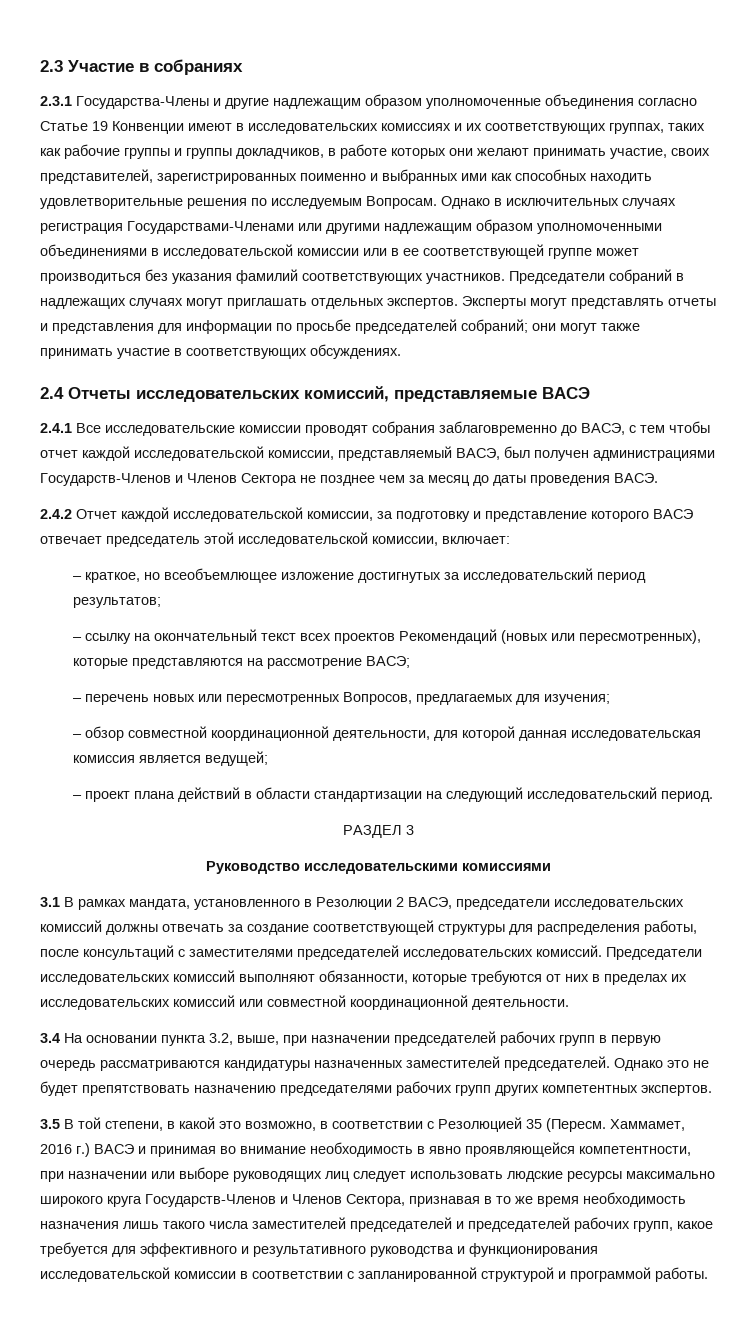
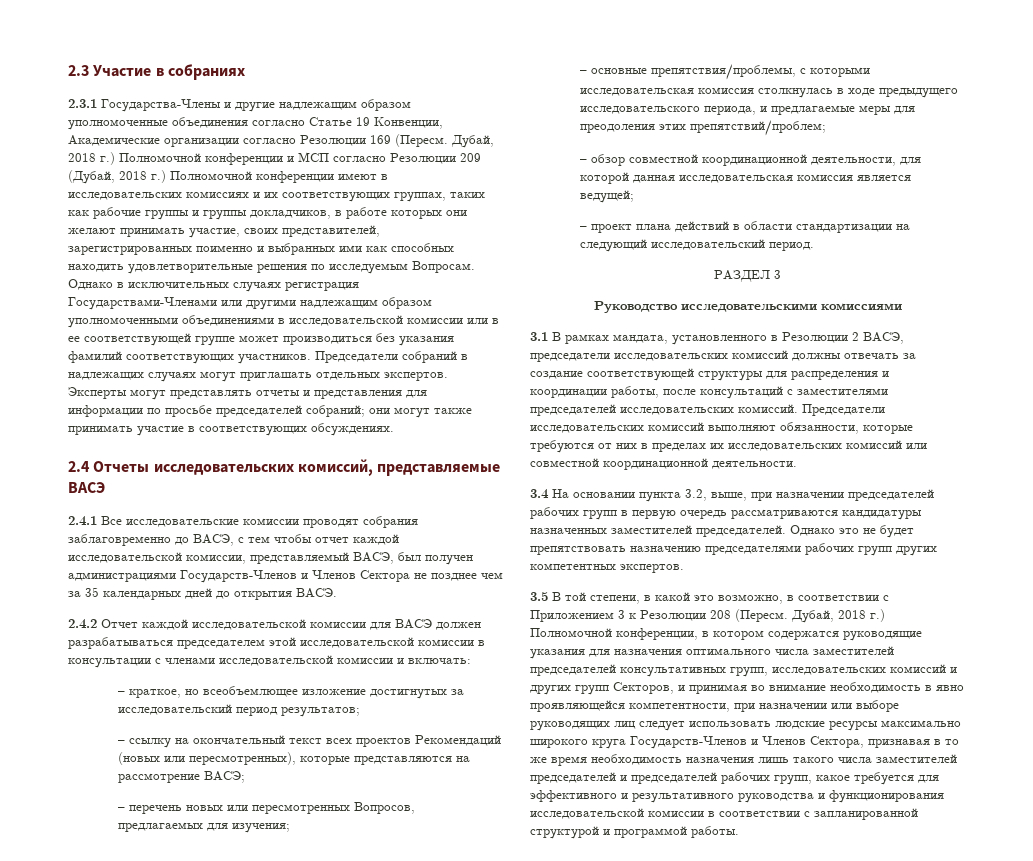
[112,121,184,134] Конвенции -> [374,117,443,129] [68,134,494,148] [68,152,481,165] [68,170,334,184] Конвенции, Академические организации согласно Резолюции 169 (Пересм. Дубай, 2018 г.) Полномочной конференции и МСП согласно Резолюции 209 (Дубай, 2018 г.) Полномочной конференции
[428,475,610,486] месяц до даты проведения -> [85,587,292,600] 35 календарных дней до открытия
[307,509,693,522] [40,532,510,547] комиссии, за подготовку и представление которого ВАСЭ отвечает председатель этой исследовательской комиссии, включает: -> [310,619,481,630] [68,637,485,649] [68,655,471,668] комиссии для ВАСЭ должен разрабатываться председателем этой исследовательской комиссии в консультации с членами исследовательской комиссии и включать:
(610, 699) none -> [579,64,870,80] [579,87,958,98] [579,105,915,115] [579,120,826,136] // – основные препятствия/проблемы, с которыми исследовательская комиссия столкнулась в ходе предыдущего исследовательского периода, и предлагаемые меры для преодоления этих препятствий/проблем;
(640, 929) none -> [882,371,889,377] [530,389,607,398] и координации
[438,1117,685,1132] [40,1143,134,1157] Резолюцией 35 (Пересм. Хаммамет, 2016 г.) ВАСЭ -> [530,609,885,623] [530,628,922,641] [530,646,894,659] [530,664,957,677] [530,682,674,695] Приложением 3 к Резолюции 208 (Пересм. Дубай, 2018 г.) Полномочной конференции, в котором содержатся руководящие указания для назначения оптимального числа заместителей председателей консультативных групп, исследовательских комиссий и других групп Секторов,

